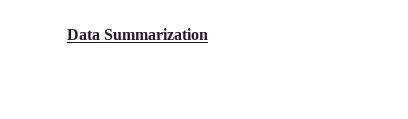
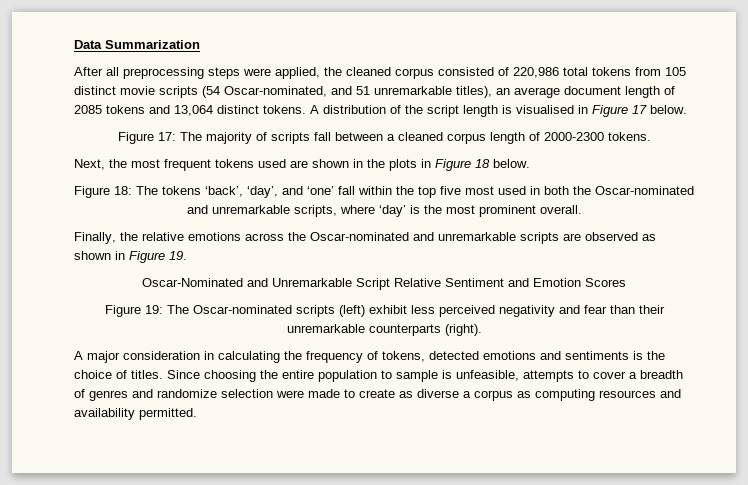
(209, 34) none -> [74,67,686,79] [74,86,675,98] [74,105,687,117] [117,132,651,144] [74,159,530,171] [74,186,694,198] [186,205,582,217] [74,232,656,244] [74,251,187,263] [142,278,626,290] [104,305,665,317] [286,324,482,336] [74,351,665,363] [74,370,683,382] [74,389,681,401] [74,408,197,420] // After all preprocessing steps were applied, the cleaned corpus consisted of 220,986 total tokens from 105 distinct movie scripts (54 Oscar-nominated, and 51 unremarkable titles), an average document length of 2085 tokens and 13,064 distinct tokens. A distribution of the script length is visualised in Figure 17 below. // Figure 17: The majority of scripts fall between a cleaned corpus length of 2000-2300 tokens. // Next, the most frequent tokens used are shown in the plots in Figure 18 below. // Figure 18: The tokens ‘back’, ‘day’, and ‘one’ fall within the top five most used in both the Oscar-nominated and unremarkable scripts, where ‘day’ is the most prominent overall. // Finally, the relative emotions across the Oscar-nominated and unremarkable scripts are observed as shown in Figure 19. // Oscar-Nominated and Unremarkable Script Relative Sentiment and Emotion Scores // Figure 19: The Oscar-nominated scripts (left) exhibit less perceived negativity and fear than their unremarkable counterparts (right). // A major consideration in calculating the frequency of tokens, detected emotions and sentiments is the choice of titles. Since choosing the entire population to sample is unfeasible, attempts to cover a breadth of genres and randomize selection were made to create as diverse a corpus as computing resources and availability permitted.

